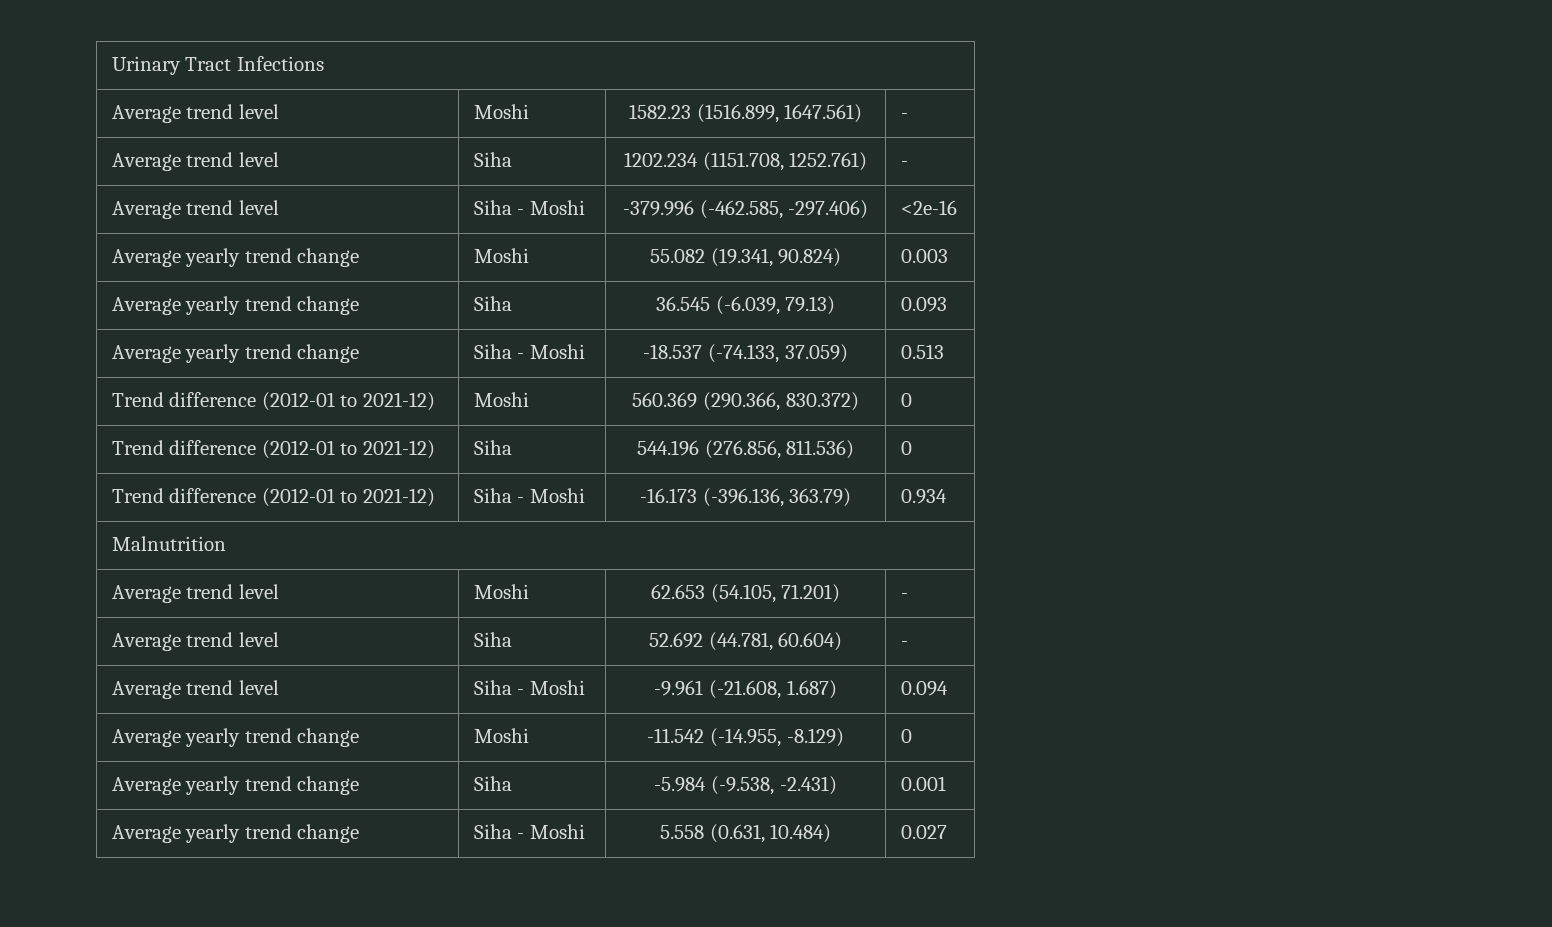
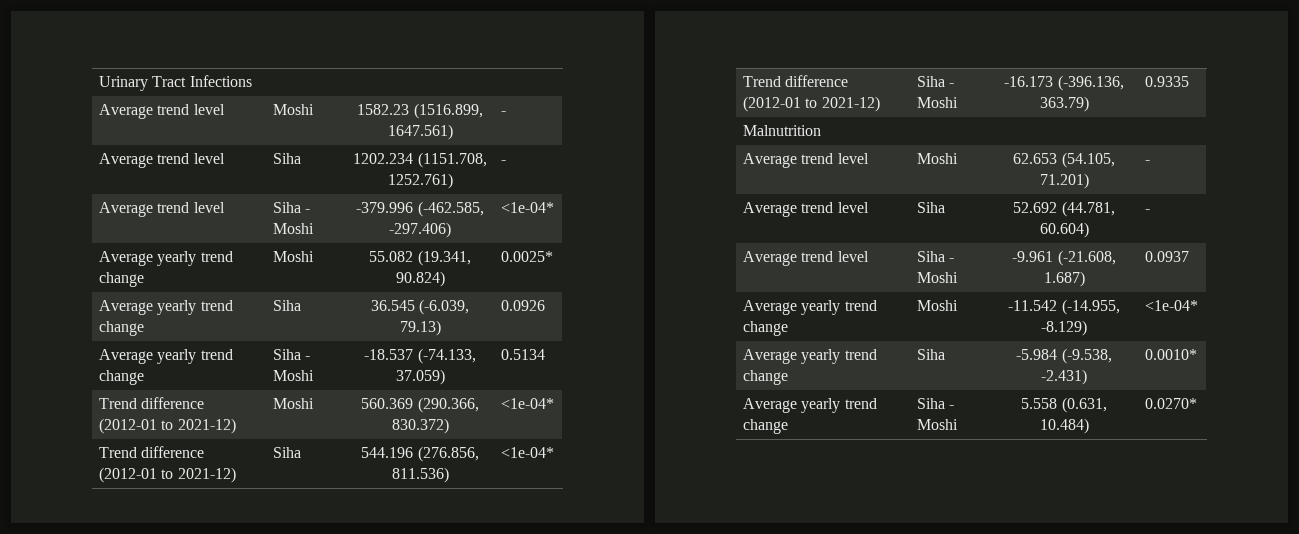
[900,200,957,215] <2e-16 -> [500,202,554,213] <1e-04*
[900,249,948,263] 0.003 -> [500,251,553,262] 0.0025*
[900,297,947,312] 0.093 -> [500,300,545,311] 0.0926
[900,344,944,359] 0.513 -> [500,349,545,360] 0.5134
[900,393,912,407] 0 -> [500,398,554,409] <1e-04*
[900,441,912,455] 0 -> [500,447,554,458] <1e-04*
[900,489,947,504] 0.934 -> [1144,76,1189,87] 0.9335
[900,681,948,696] 0.094 -> [1144,251,1189,262] 0.0937
[900,729,912,743] 0 -> [1144,300,1198,311] <1e-04*
[900,776,946,791] 0.001 -> [1144,349,1197,360] 0.0010*
[900,825,947,839] 0.027 -> [1144,398,1197,409] 0.0270*

